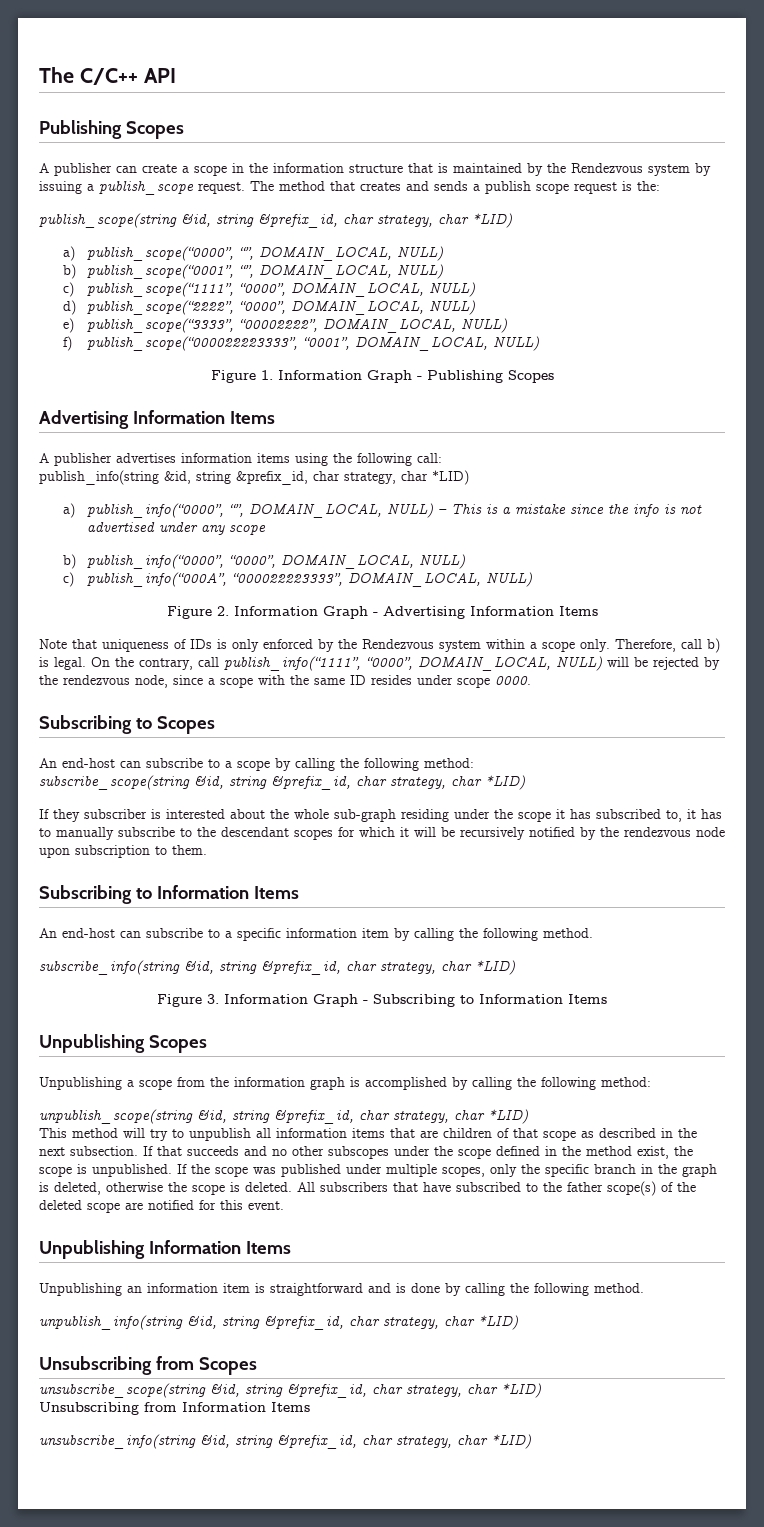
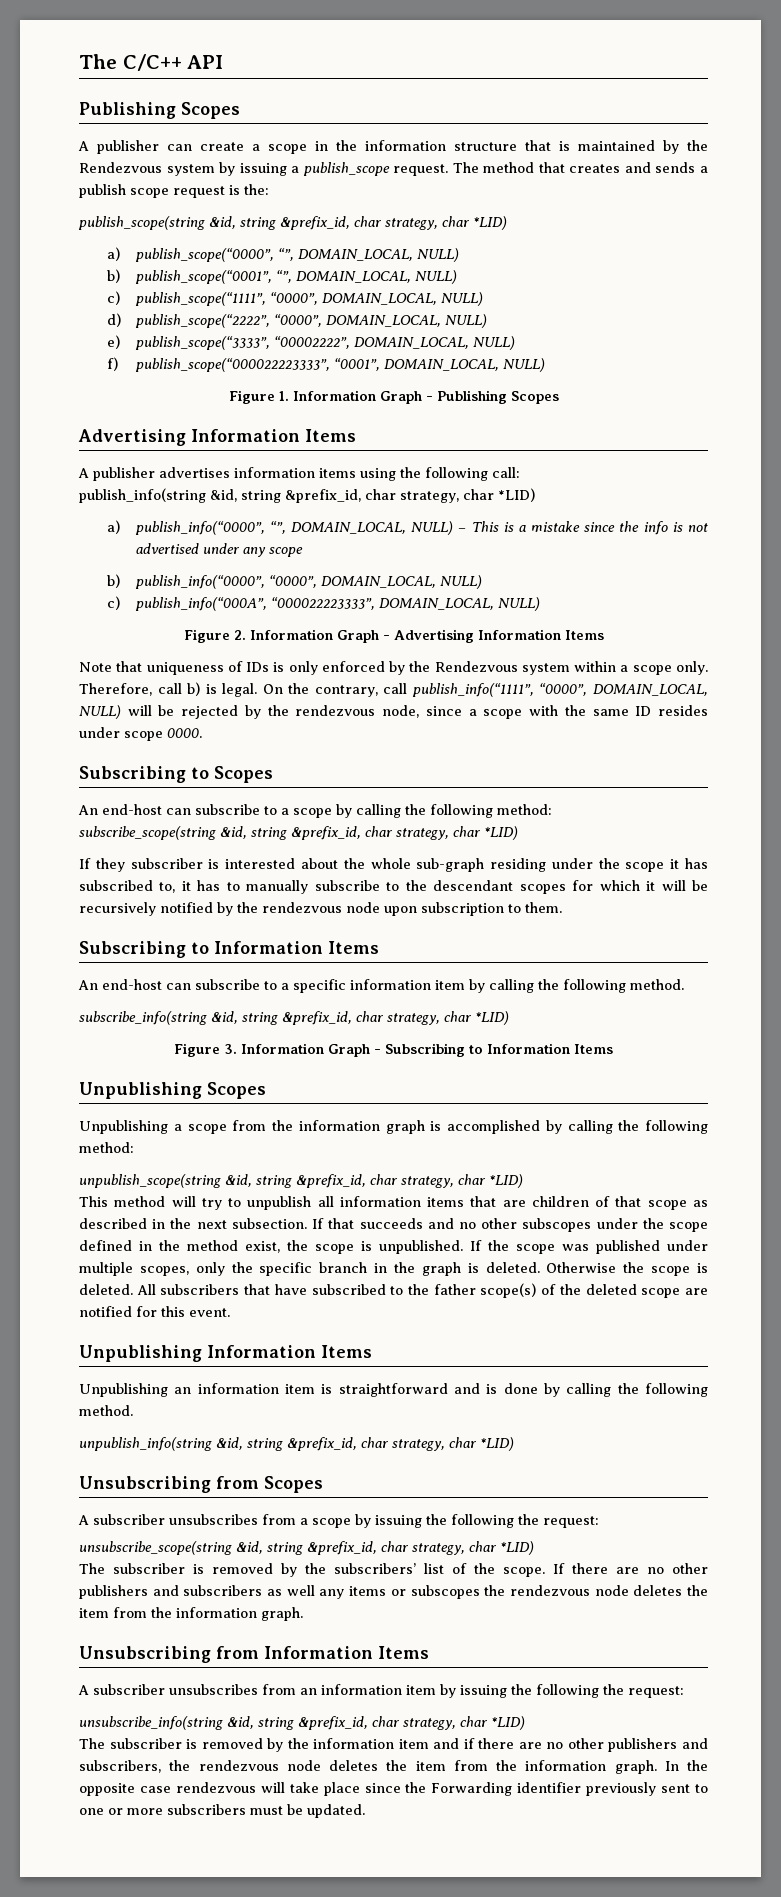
[54,1182,163,1195] deleted, otherwise -> [485,1262,617,1273] deleted. Otherwise
(257, 1366) none -> [78,1514,599,1528] // A subscriber unsubscribes from a scope by issuing the following the request:
[39,1402,310,1415] Unsubscribing from Information Items -> [79,1563,708,1577] [79,1585,708,1599] [79,1607,303,1621] [79,1646,429,1663] [78,1684,684,1698] The subscriber is removed by the subscribers’ list of the scope. If there are no other publishers and subscribers as well any items or subscopes the rendezvous node deletes the item from the information graph. // Unsubscribing from Information Items // A subscriber unsubscribes from an information item by issuing the following the request:
(531, 1441) none -> [79,1738,709,1752] [79,1760,708,1774] [79,1782,708,1796] [79,1804,365,1818] // The subscriber is removed by the information item and if there are no other publishers and subscribers, the rendezvous node deletes the item from the information graph. In the opposite case rendezvous will take place since the Forwarding identifier previously sent to one or more subscribers must be updated.

